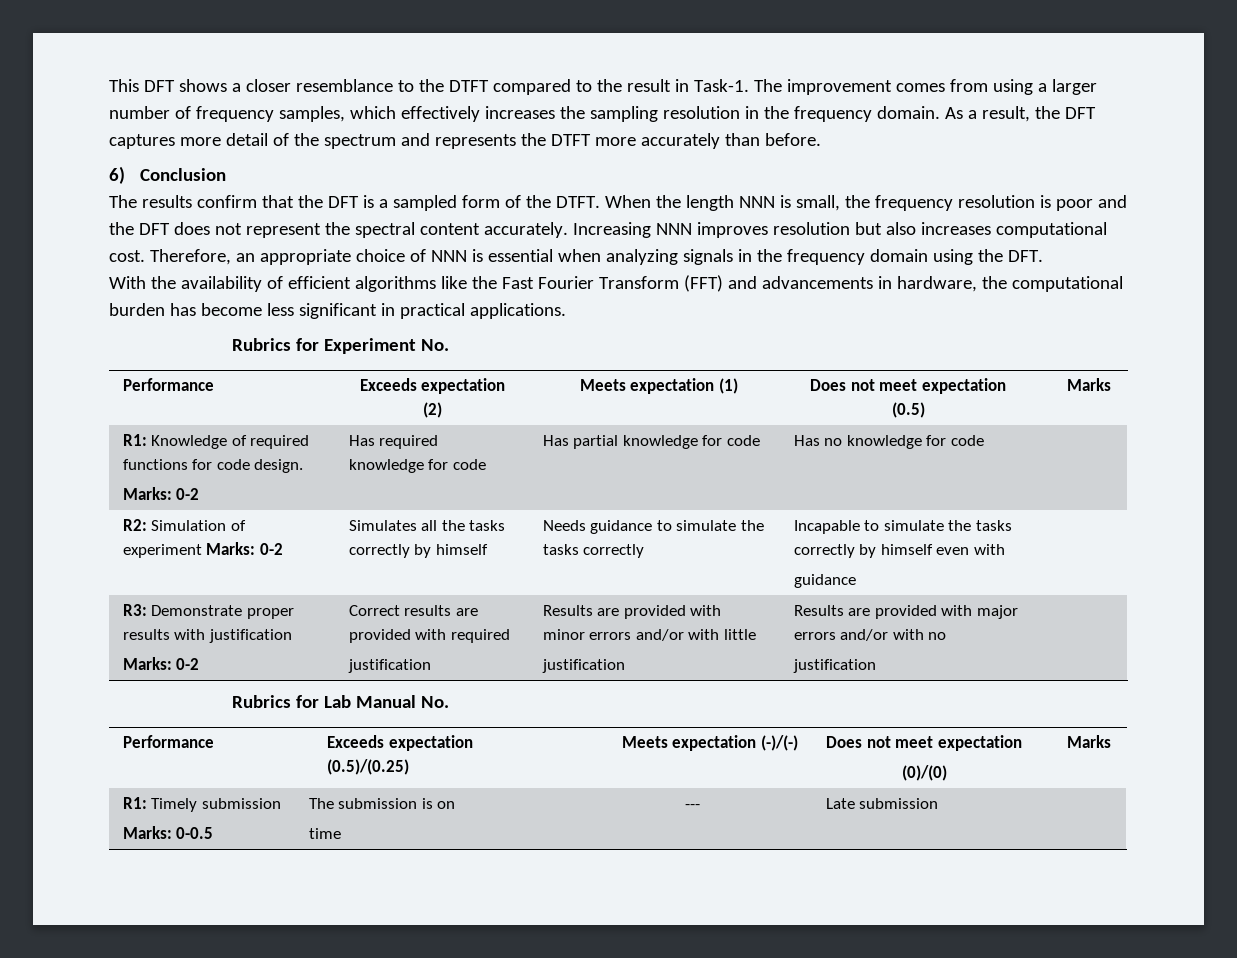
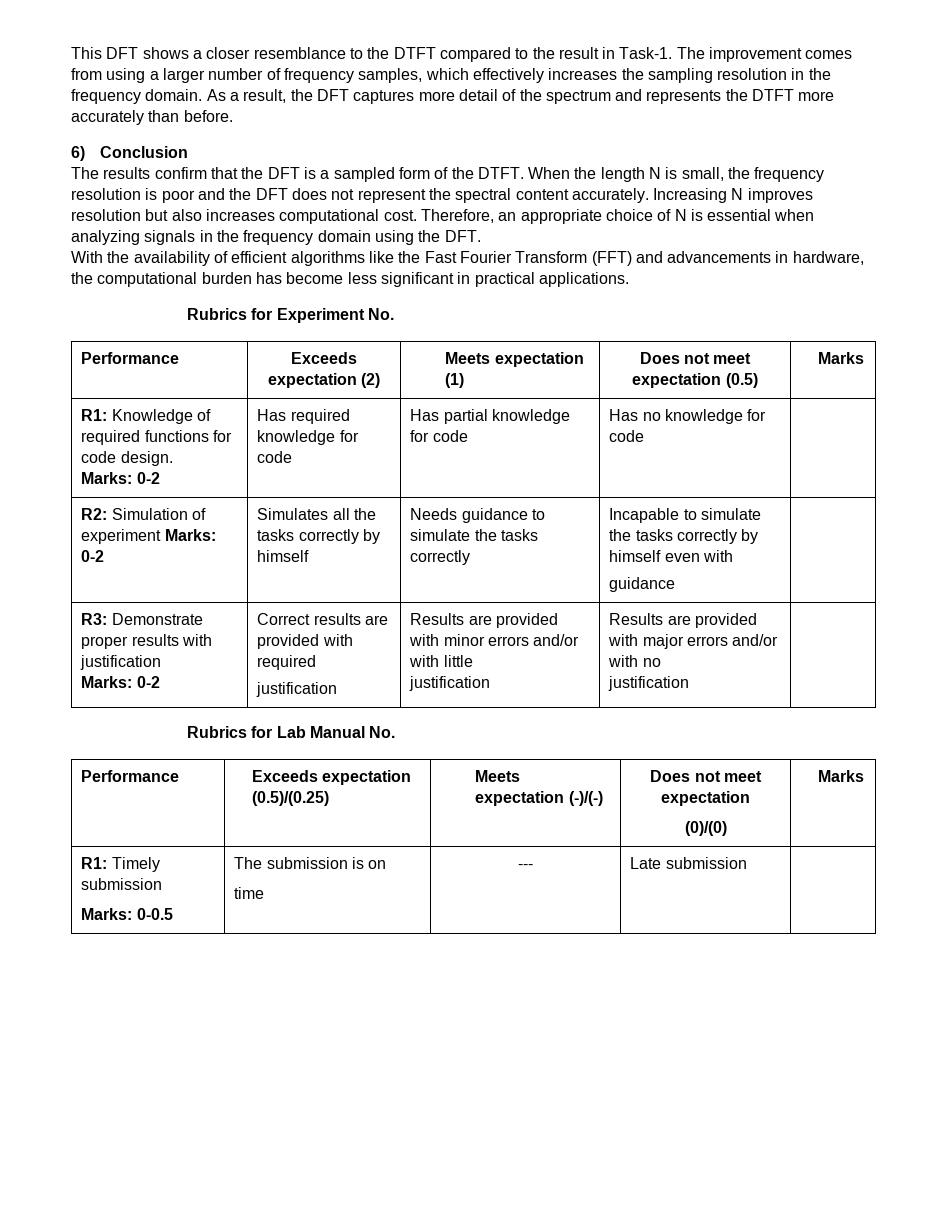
[738,196,775,208] NNN -> [649,167,662,179] N
[655,223,692,235] NNN -> [731,188,744,200] N
[430,250,467,262] NNN -> [674,209,687,221] N

